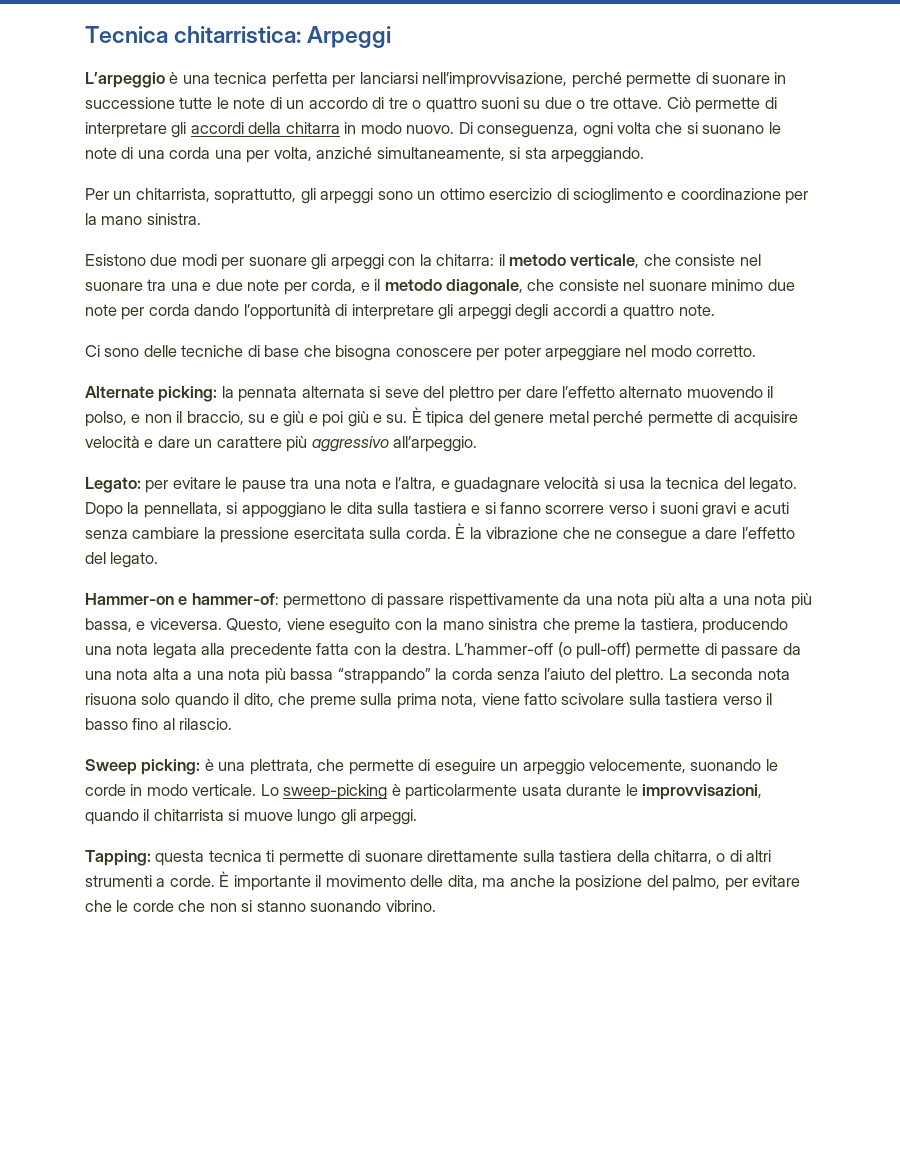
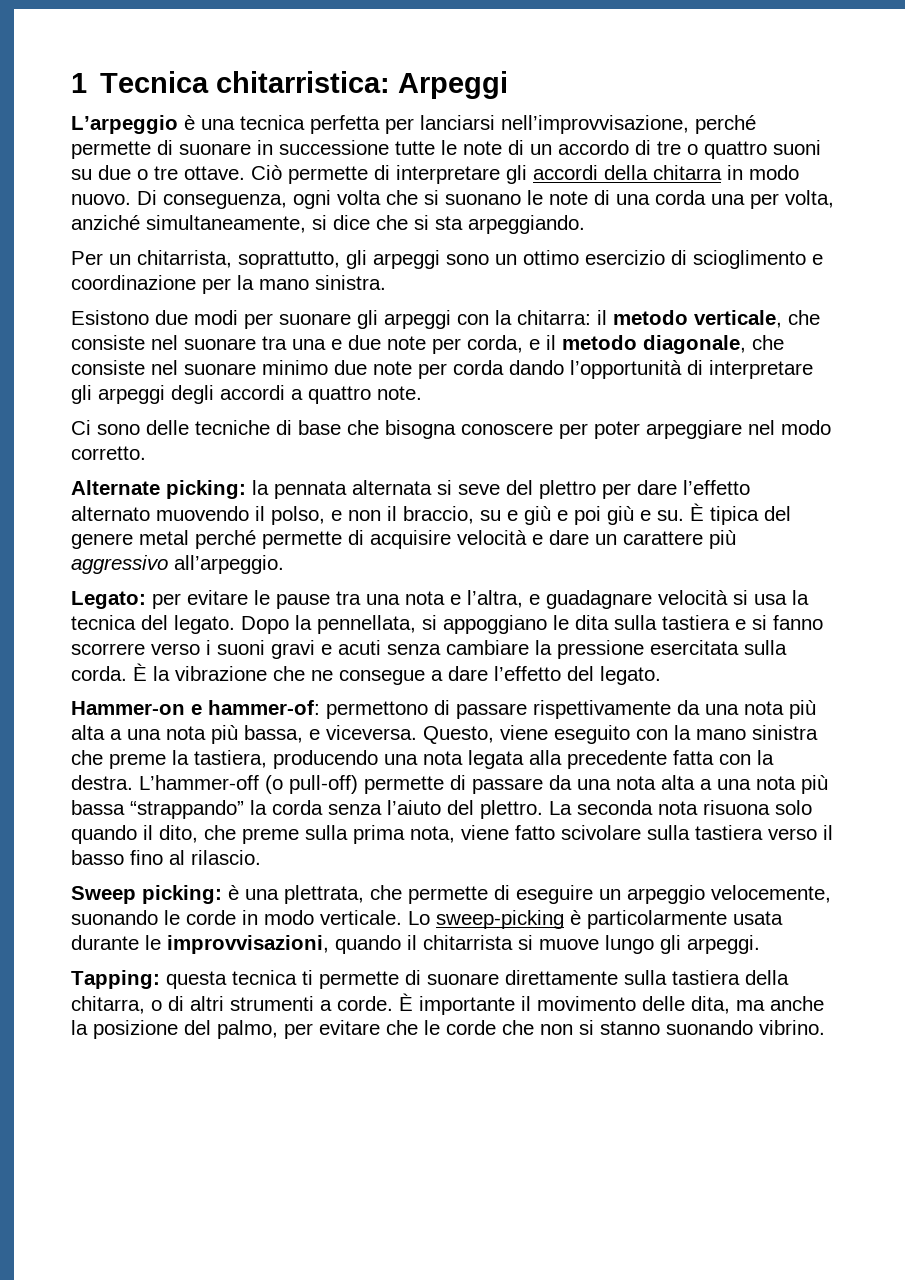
(85, 34) none -> [71,73,87,93] 1
(521, 153) none -> [333,215,429,230] dice che si

